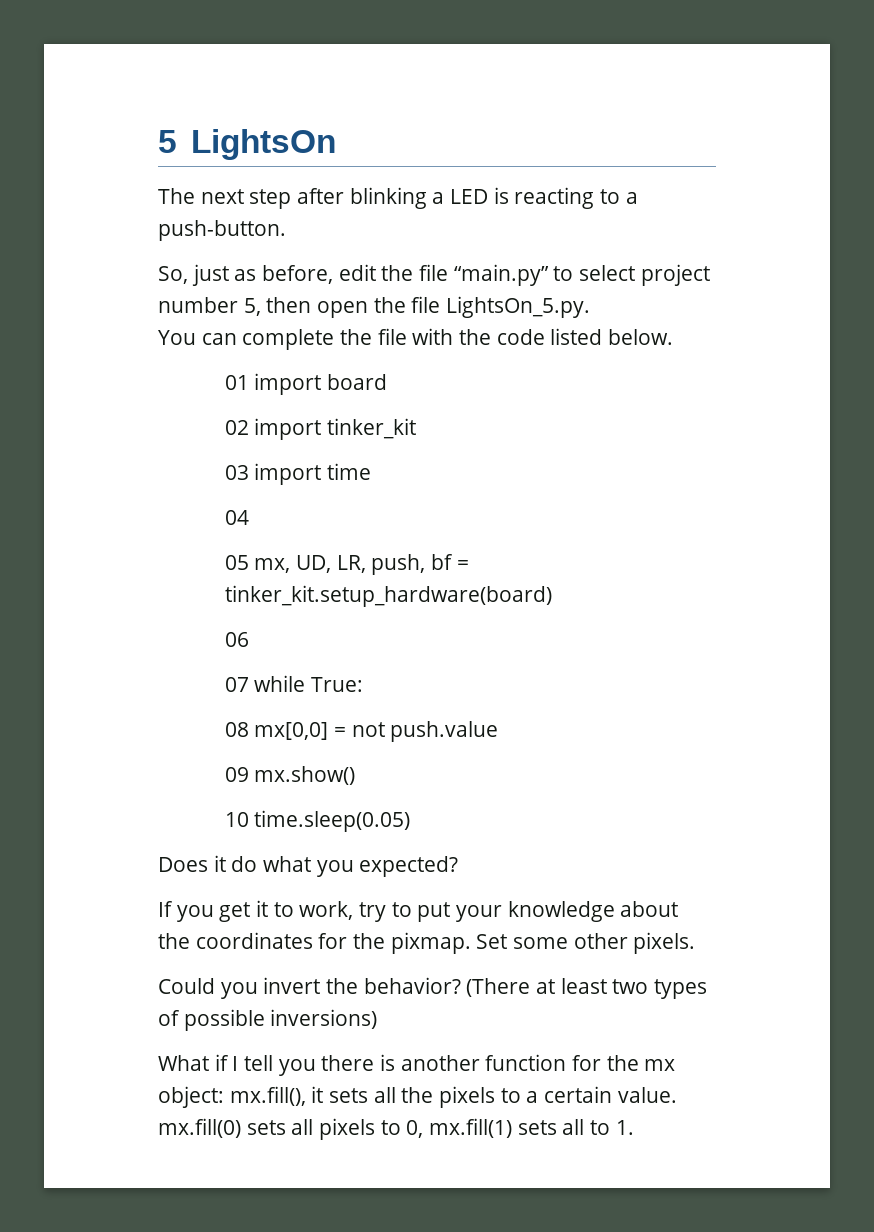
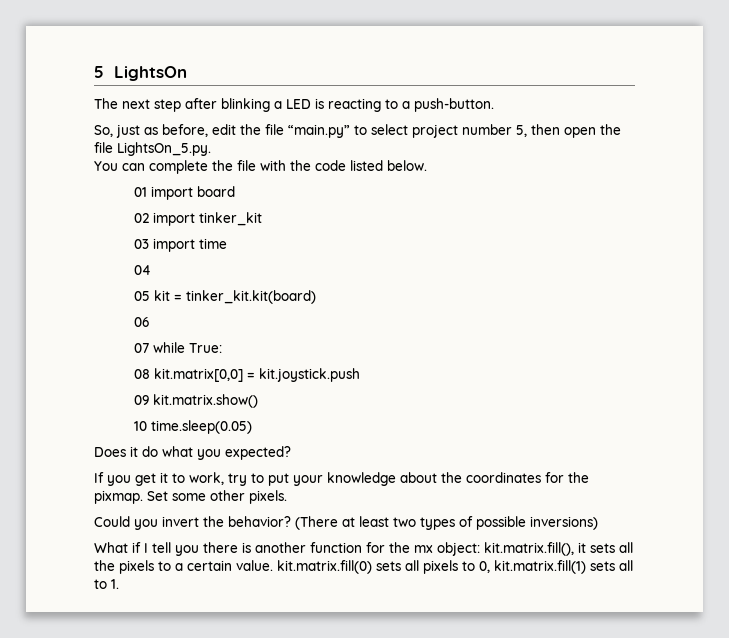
[254,554,469,575] [224,585,552,607] mx, UD, LR, push, bf = tinker_kit.setup_hardware(board) -> [153,290,316,304] kit = tinker_kit.kit(board)
[254,721,499,742] mx[0,0] = not push.value -> [153,368,360,382] kit.matrix[0,0] = kit.joystick.push
[254,766,356,785] mx.show() -> [152,394,258,408] kit.matrix.show()
[229,1086,306,1106] mx.fill(), -> [484,542,574,556] kit.matrix.fill(),
[158,1118,241,1138] mx.fill(0) -> [277,560,372,574] kit.matrix.fill(0)
[429,1118,513,1138] mx.fill(1) -> [494,560,586,574] kit.matrix.fill(1)

